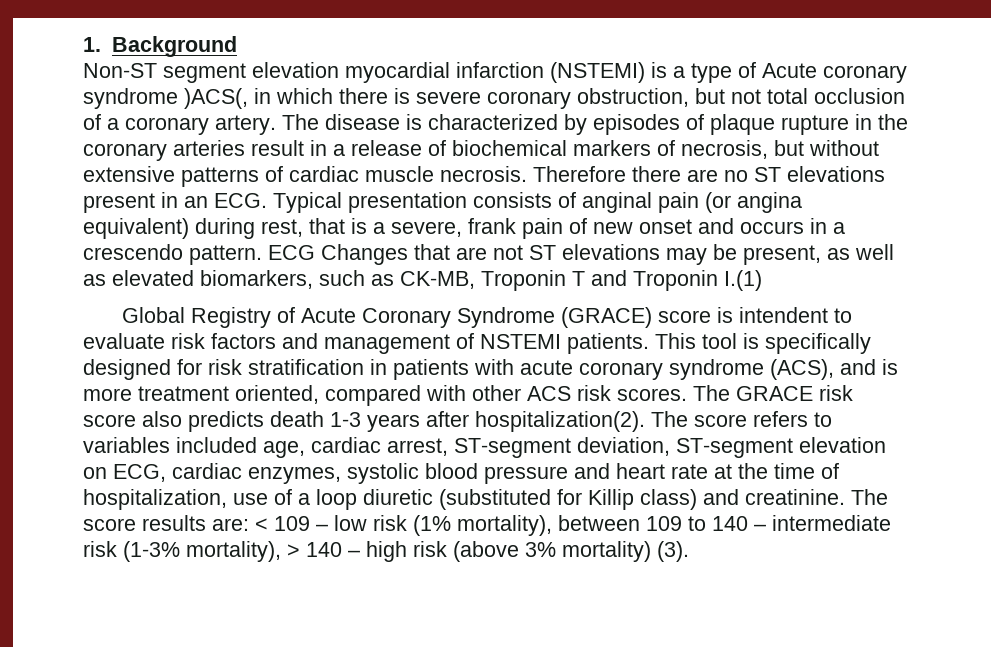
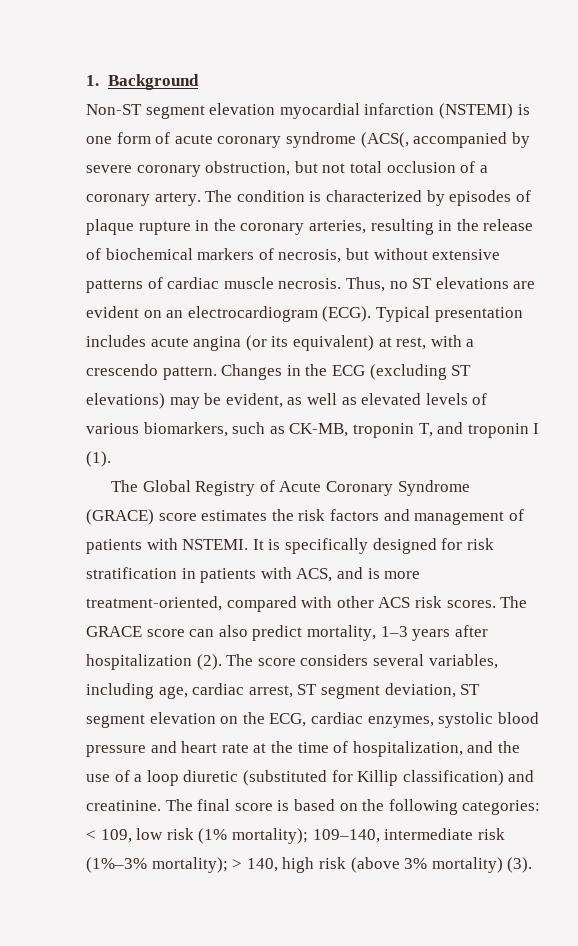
[673,62,907,83] [83,88,410,109] a type of Acute coronary syndrome )ACS(, in which there is -> [86,132,530,148] one form of acute coronary syndrome (ACS(, accompanied by
[325,114,400,130] disease -> [236,190,305,202] condition
[173,140,345,156] arteries result in a -> [308,219,479,235] arteries, resulting in the
[533,166,885,182] [83,192,802,213] [83,218,845,239] [83,244,660,265] Therefore there are no ST elevations present in an ECG. Typical presentation consists of anginal pain (or angina equivalent) during rest, that is a severe, frank pain of new onset and occurs in a crescendo pattern. ECG Changes that are not ST elevations -> [345,277,536,292] [86,306,523,322] [86,335,475,351] [86,364,472,380] [86,393,165,409] Thus, no ST elevations are evident on an electrocardiogram (ECG). Typical presentation includes acute angina (or its equivalent) at rest, with a crescendo pattern. Changes in the ECG (excluding ST elevations)
[743,245,821,265] present, -> [225,393,283,408] evident,
(194, 278) none -> [425,393,488,405] [86,423,139,434] levels of various
[481,270,762,291] Troponin T and Troponin I.(1) // -> [352,422,540,438] [86,451,111,467] [110,480,138,492] troponin T, and troponin I (1). // The
[717,307,853,323] [83,333,165,349] is intendent to evaluate -> [201,509,294,521] estimates the
[480,333,737,354] NSTEMI patients. This tool -> [86,538,264,554] patients with NSTEMI. It
[520,359,834,380] acute coronary syndrome (ACS), -> [296,568,333,582] ACS,
[138,385,319,404] treatment oriented, -> [86,596,222,611] treatment-oriented,
[819,385,853,401] [83,411,832,432] [83,437,793,458] risk score also predicts death 1-3 years after hospitalization(2). The score refers to variables included age, cardiac arrest, ST-segment deviation, ST-segment -> [146,625,488,641] [86,654,498,670] [86,683,481,699] [86,714,145,728] score can also predict mortality, 1–3 years after hospitalization (2). The score considers several variables, including age, cardiac arrest, ST segment deviation, ST segment
(107, 473) none -> [242,712,265,724] the
(227, 499) none -> [467,741,520,753] and the
[640,489,697,510] class) -> [402,770,504,786] classification)
[83,515,891,536] [83,541,360,562] score results are: < 109 – low risk (1% mortality), between 109 to 140 – intermediate risk (1-3% mortality), > 140 – -> [197,799,541,815] [86,828,505,844] [86,857,278,873] final score is based on the following categories: < 109, low risk (1% mortality); 109–140, intermediate risk (1%–3% mortality); > 140,

